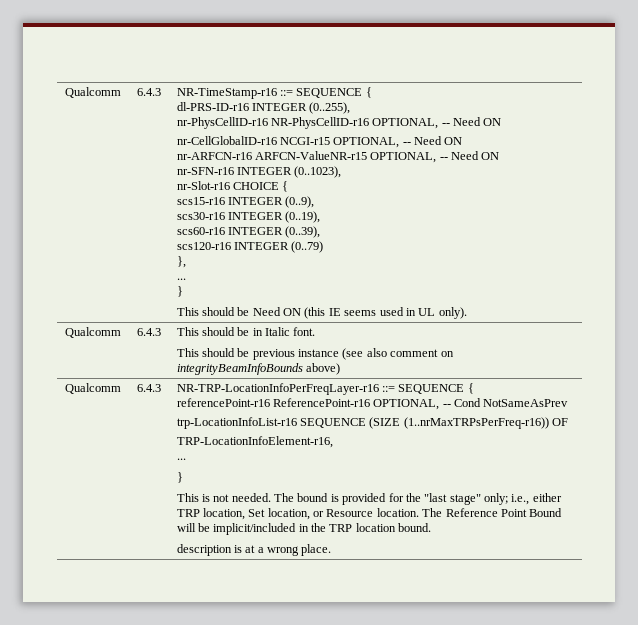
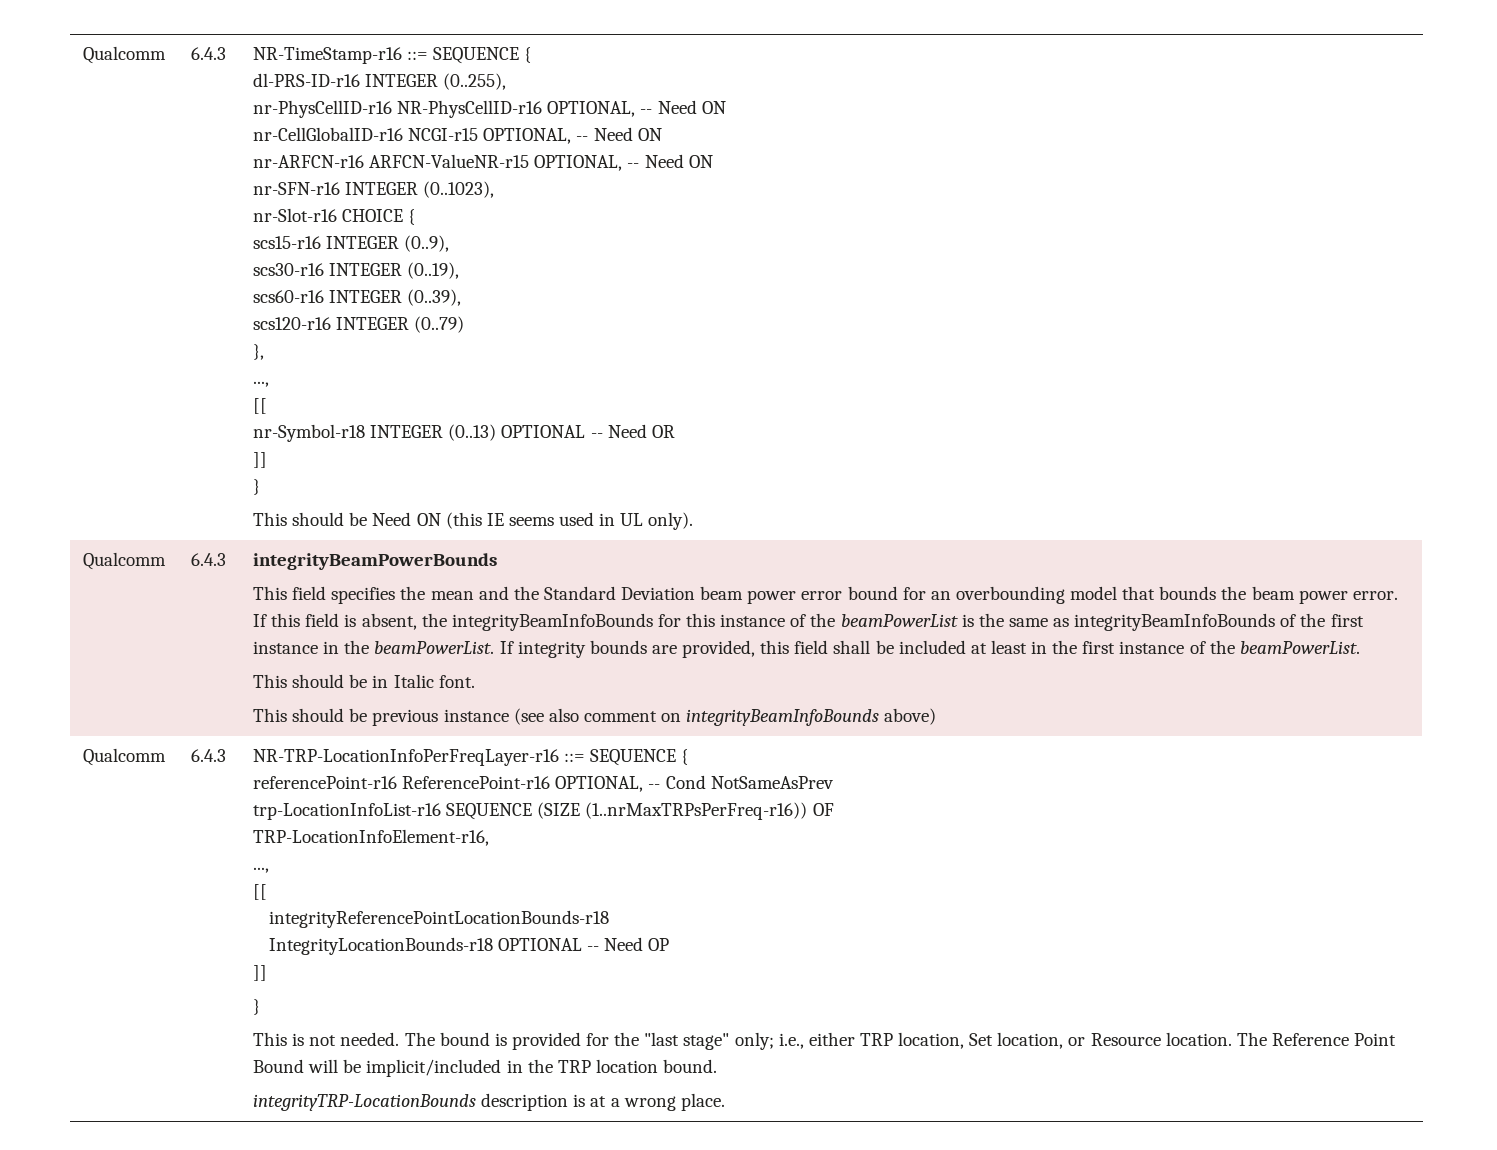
[176,278,186,280] ... -> [252,381,269,387] [252,398,267,414] [252,424,675,442] [252,452,267,468] ..., // [[ // nr-Symbol-r18 INTEGER (0..13) OPTIONAL -- Need OR // ]]
(161, 332) none -> [252,553,497,570] [252,586,1398,604] [252,613,1364,631] [252,640,1360,658] integrityBeamPowerBounds // This field specifies the mean and the Standard Deviation beam power error bound for an overbounding model that bounds the beam power error. If this field is absent, the integrityBeamInfoBounds for this instance of the beamPowerList is the same as integrityBeamInfoBounds of the first instance in the beamPowerList. If integrity bounds are provided, this field shall be included at least in the first instance of the beamPowerList. //
[176,458,186,460] ... -> [252,867,269,873] [252,884,267,900] [268,910,609,928] [268,937,670,955] [252,965,267,981] ..., // [[ // integrityReferencePointLocationBounds-r18 // IntegrityLocationBounds-r18 OPTIONAL -- Need OP // ]]
(432, 527) none -> [252,1094,476,1111] integrityTRP-LocationBounds

